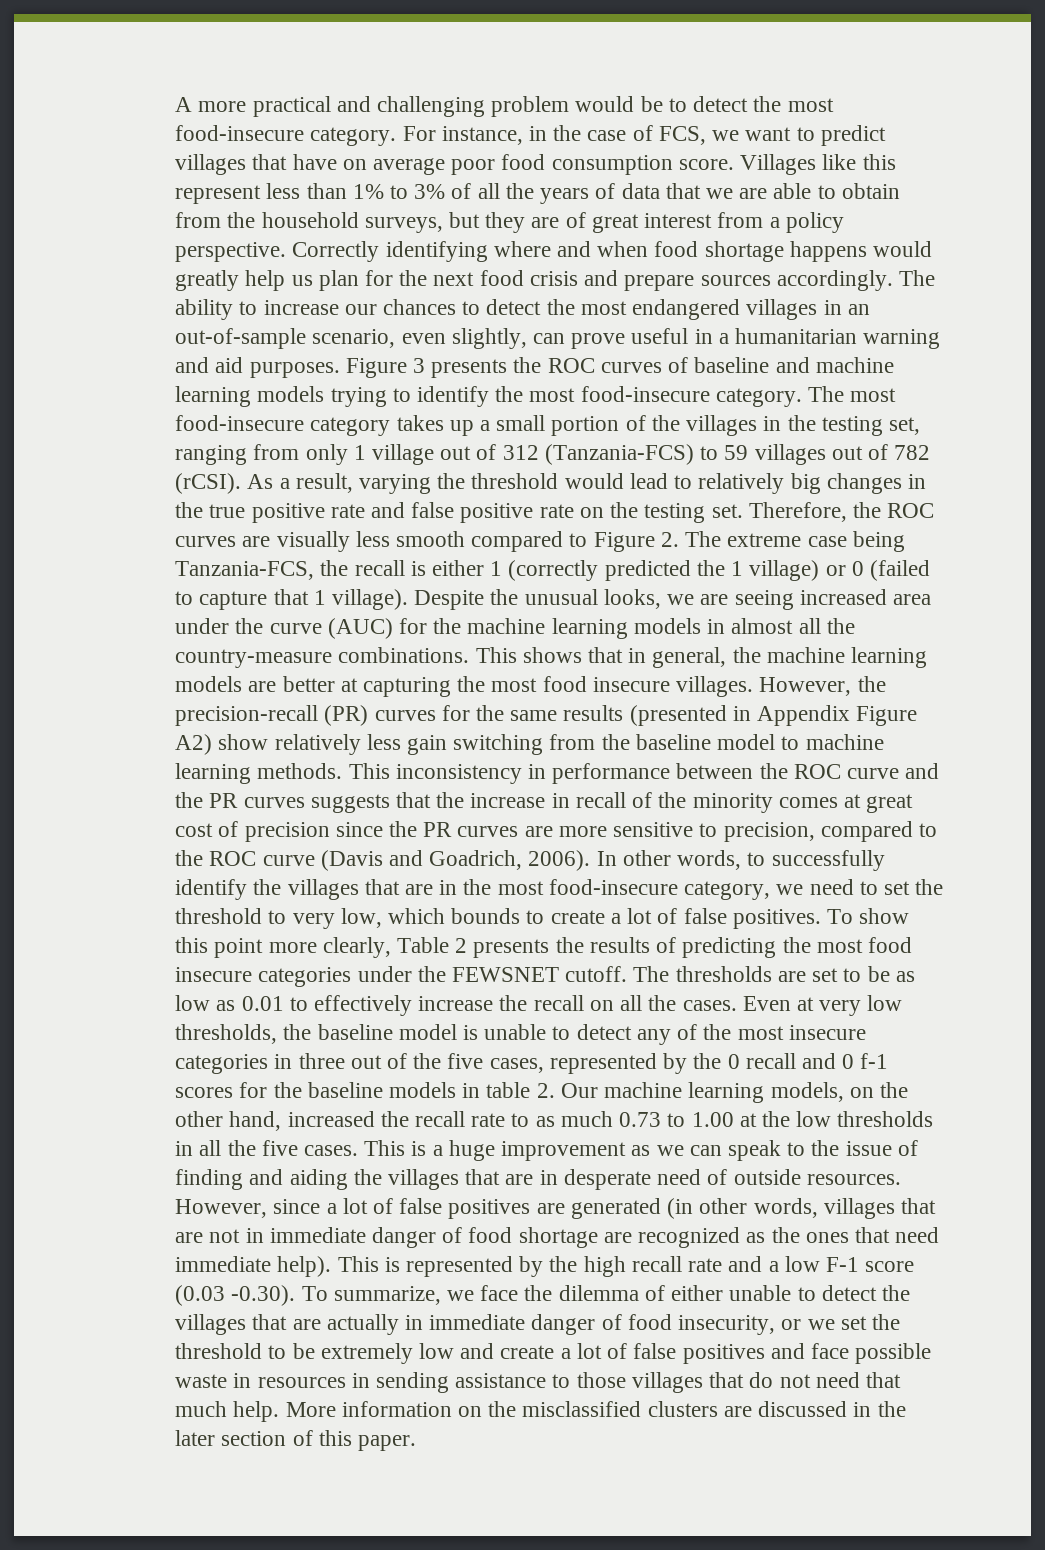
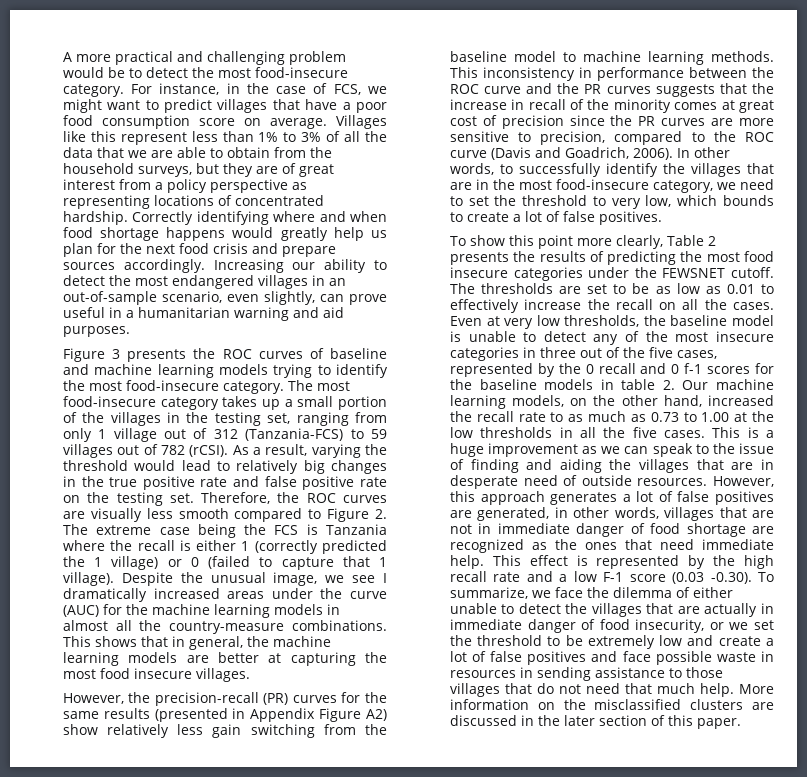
(740, 135) none -> [62,99,102,113] might
[342,158,446,175] on average -> [342,102,351,110] a
[678,159,734,170] score. -> [198,118,327,129] score on average.
[540,183,616,204] years of -> (387, 136) none
[175,242,287,262] perspective. -> [209,179,307,193] [62,195,324,209] [62,211,128,225] perspective as representing locations of concentrated hardship.
[898,270,935,286] [175,299,457,320] The ability to increase our chances -> [213,259,367,273] Increasing our ability
(340, 370) none -> (130, 331) //
[175,561,315,580] Tanzania-FCS, -> [244,524,388,535] [62,540,105,551] the FCS is Tanzania where
[603,589,931,610] looks, we are seeing increased area -> [273,572,387,586] [62,588,265,602] image, we see I dramatically increased areas
(754, 686) none -> (250, 675) //
(821, 919) none -> (662, 218) //
(613, 1119) none -> [630,414,646,422] as
[273,1199,321,1214] since -> [449,491,618,505] this approach generates
[570,1198,694,1219] generated (in -> [477,507,568,521] generated, in
[277,1256,379,1277] help). This -> [449,555,568,569] help. This effect

